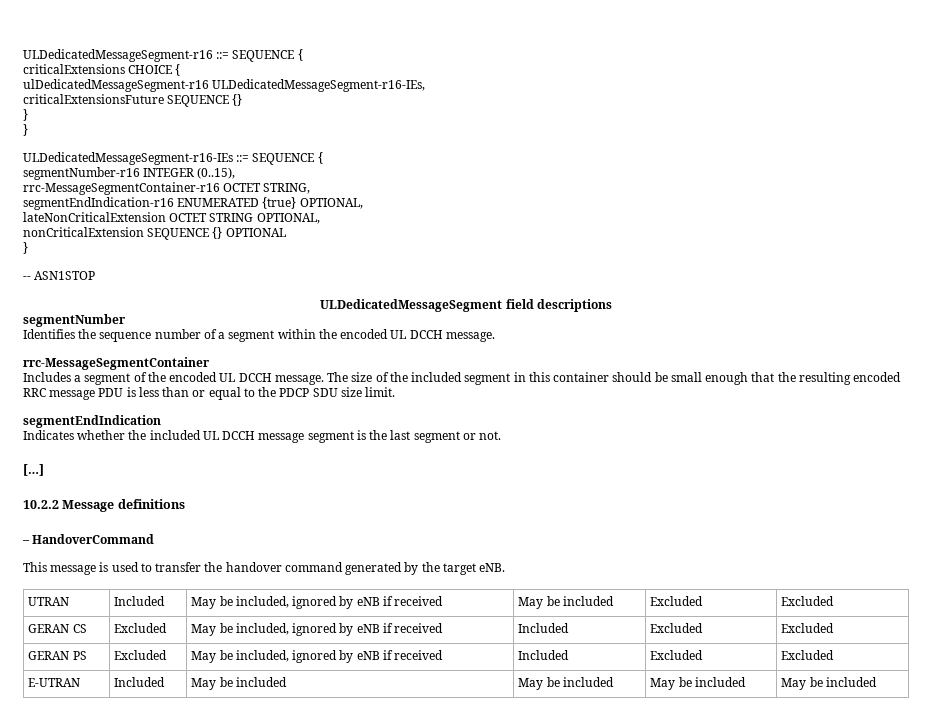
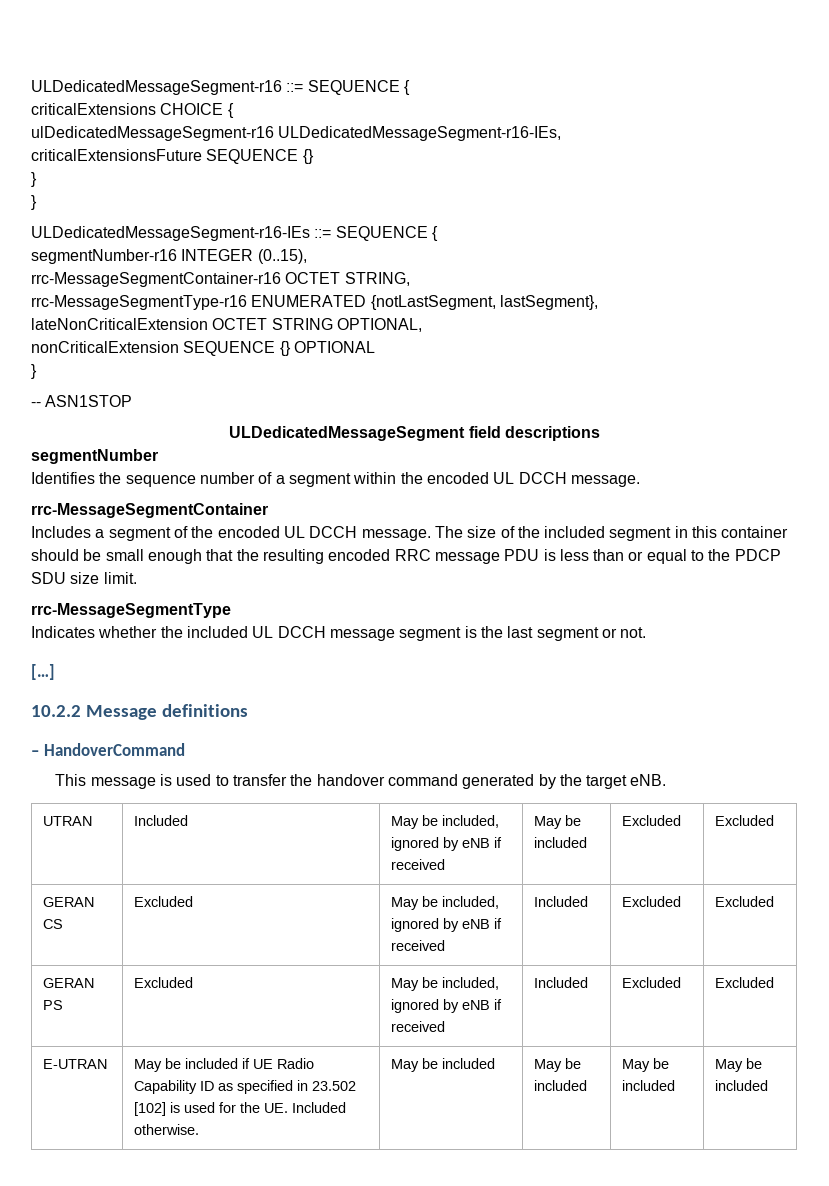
[23,197,363,210] segmentEndIndication-r16 ENUMERATED {true} OPTIONAL, -> [31,295,598,310] rrc-MessageSegmentType-r16 ENUMERATED {notLastSegment, lastSegment},
[23,415,161,428] segmentEndIndication -> [31,603,231,618] rrc-MessageSegmentType
[114,677,166,687] Included -> [134,1058,315,1072] [134,1080,357,1094] [134,1102,347,1116] [134,1124,200,1135] May be included if UE Radio Capability ID as specified in 23.502 [102] is used for the UE. Included otherwise.

